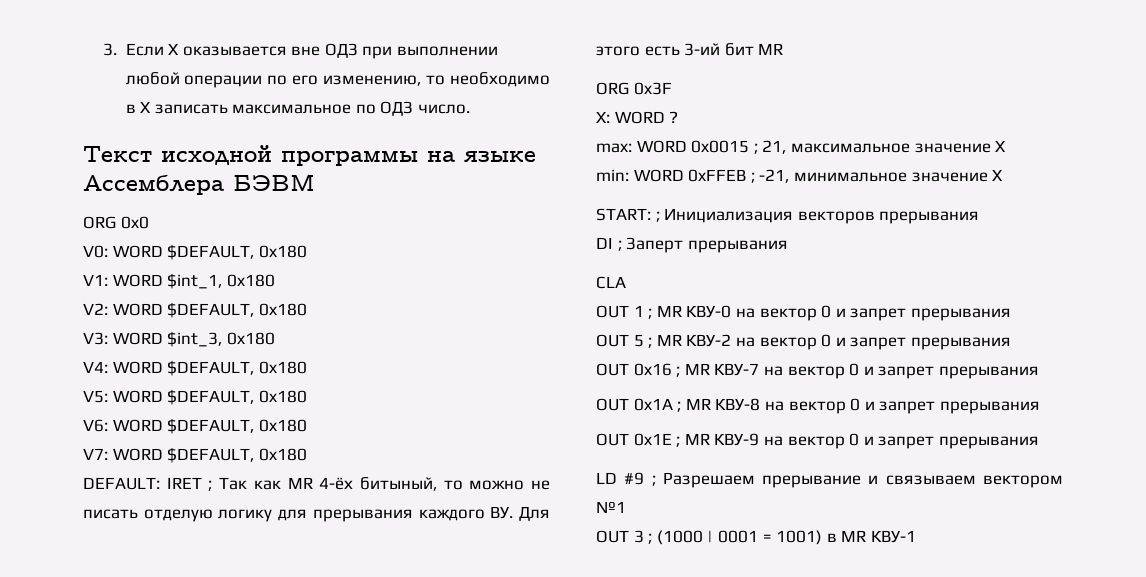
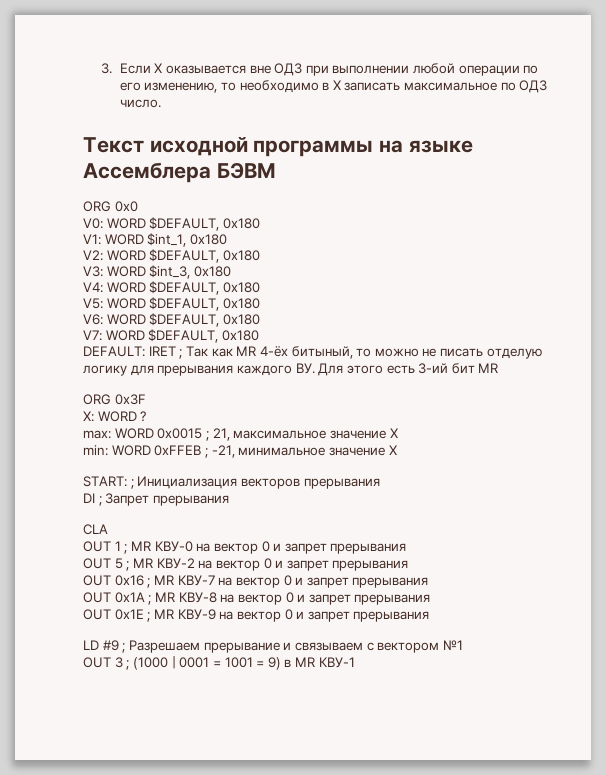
[626,237,684,253] Заперт -> [105,493,150,506] Запрет
(976, 480) none -> [366,642,374,651] с
[776,530,823,545] 1001) -> [224,657,281,670] 1001 = 9)

